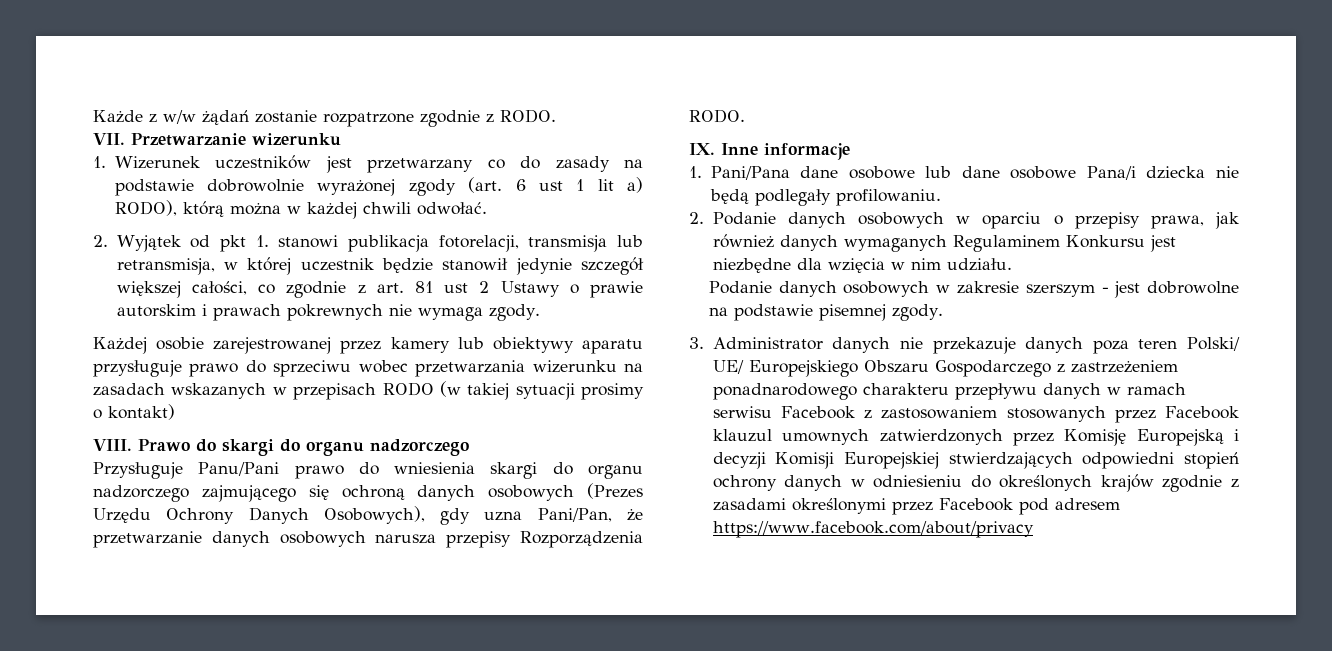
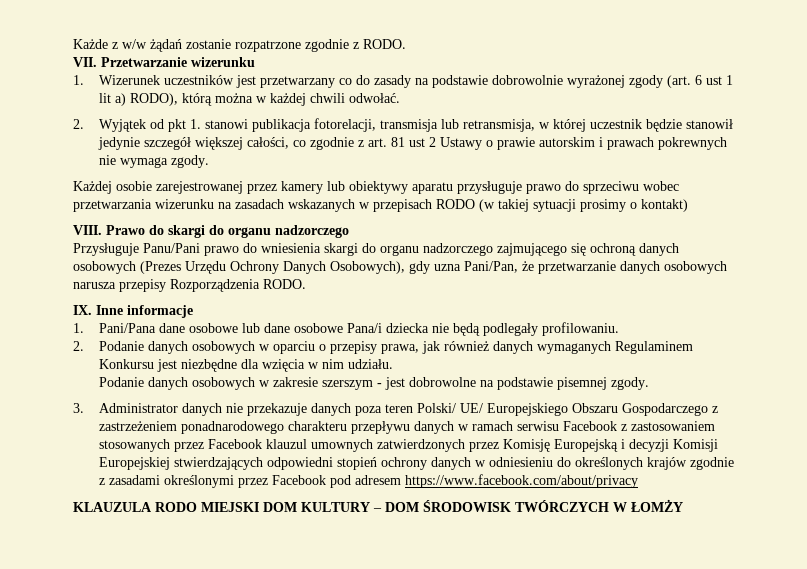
(1034, 529) none -> [73,499,683,512] // KLAUZULA RODO MIEJSKI DOM KULTURY – DOM ŚRODOWISK TWÓRCZYCH W ŁOMŻY

